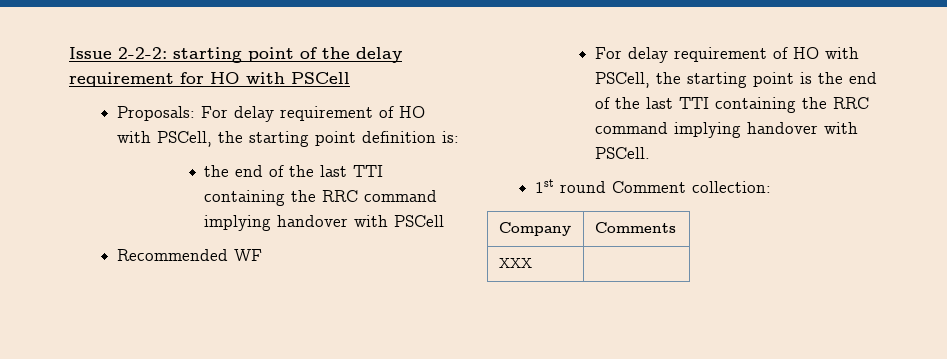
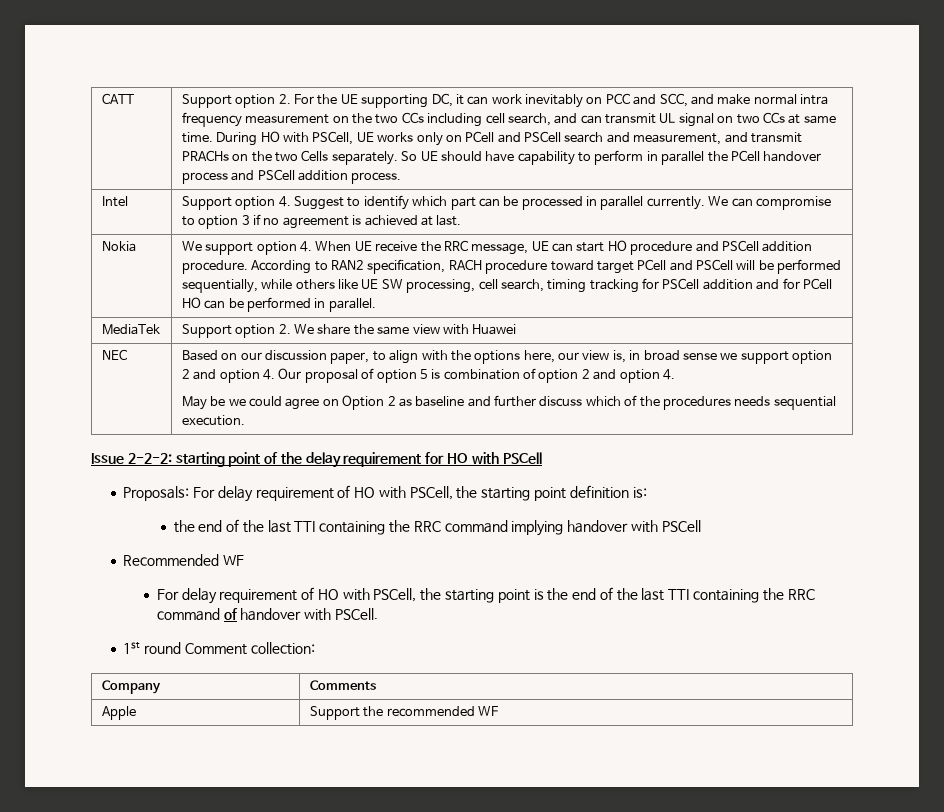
(69, 53) none -> [101,93,134,104] [181,93,828,108] [181,112,836,127] [181,131,802,146] [181,150,822,165] [181,169,402,184] [101,196,128,207] [181,195,831,210] [181,214,462,229] [101,241,136,252] [181,240,813,255] [181,259,842,274] [181,278,832,293] [181,297,376,312] [101,324,160,335] [181,324,517,338] [101,349,127,360] [181,350,832,364] [181,368,675,383] [181,395,836,410] [181,415,245,426] CATT | Support option 2. For the UE supporting DC, it can work inevitably on PCC and SCC, and make normal intra frequency measurement on the two CCs including cell search, and can transmit UL signal on two CCs at same time. During HO with PSCell, UE works only on PCell and PSCell search and measurement, and transmit PRACHs on the two Cells separately. So UE should have capability to perform in parallel the PCell handover process and PSCell addition process. // Intel | Support option 4. Suggest to identify which part can be processed in parallel currently. We can compromise to option 3 if no agreement is achieved at last. // Nokia | We support option 4. When UE receive the RRC message, UE can start HO procedure and PSCell addition procedure. According to RAN2 specification, RACH procedure toward target PCell and PSCell will be performed sequentially, while others like UE SW processing, cell search, timing tracking for PSCell addition and for PCell HO can be performed in parallel. // MediaTek | Support option 2. We share the same view with Huawei // NEC | Based on our discussion paper, to align with the options here, our view is, in broad sense we support option 2 and option 4. Our proposal of option 5 is combination of option 2 and option 4. // May be we could agree on Option 2 as baseline and further discuss which of the procedures needs sequential execution. //
[674,122,742,138] implying -> [223,608,238,620] of
[498,258,532,268] XXX | -> [101,706,136,720] [309,706,498,720] Apple | Support the recommended WF

